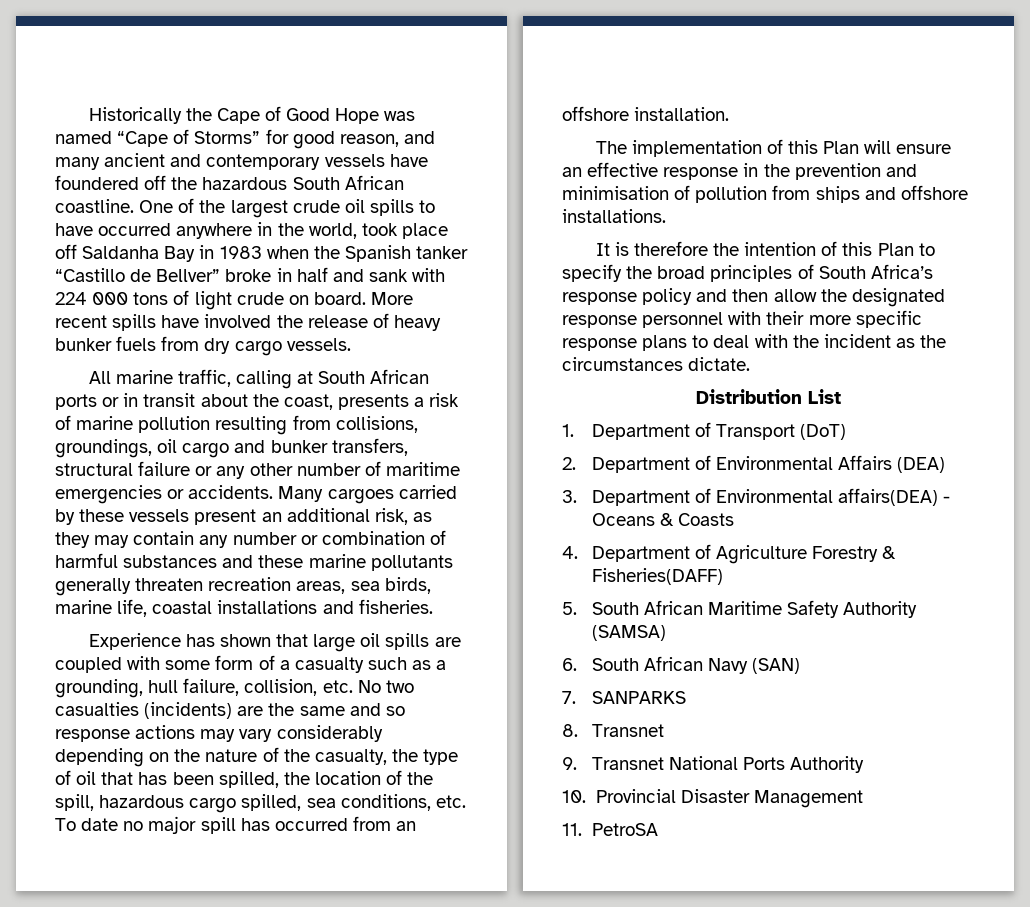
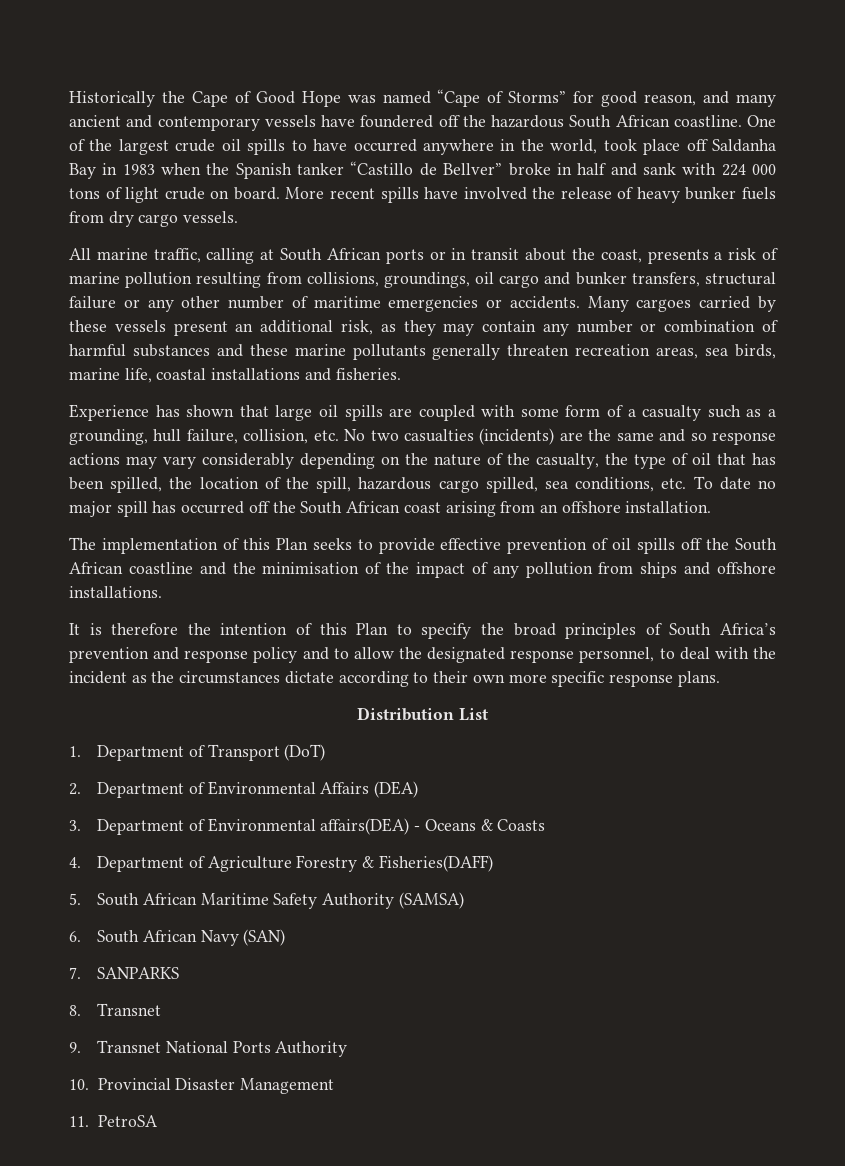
(348, 824) none -> [248,501,496,517] off the South African coast arising
[864,140,952,154] [562,162,917,180] [562,185,691,200] will ensure an effective response in the prevention and minimisation of -> [312,538,777,554] [69,562,519,578] seeks to provide effective prevention of oil spills off the South African coastline and the minimisation of the impact of any
(933, 271) none -> [69,647,180,663] prevention and
[732,289,769,302] then -> [333,648,349,659] to
[642,310,922,328] [562,335,688,351] personnel with their more specific response plans -> [579,647,655,663] personnel,
[688,357,751,371] dictate. -> [284,671,720,687] dictate according to their own more specific response plans.

